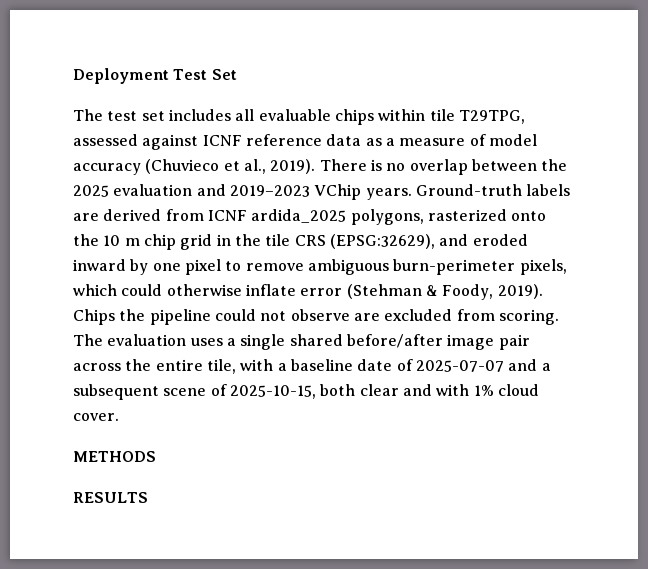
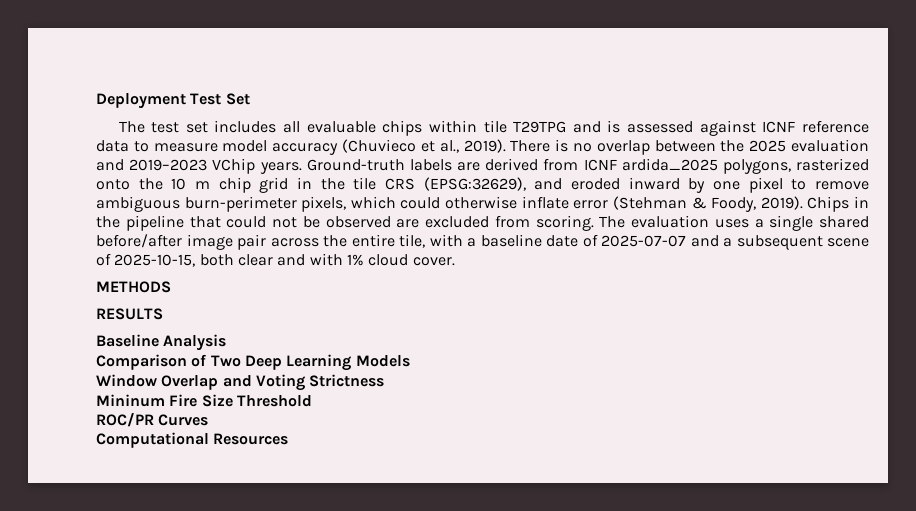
[458,110,525,124] T29TPG, -> [513,120,621,133] T29TPG and is
[365,134,486,146] as a measure of -> [133,141,218,152] to measure
(115, 317) none -> [854,196,870,208] in
(211, 317) none -> [189,216,221,228] that
[290,309,350,321] observe -> [302,216,391,228] be observed
(148, 497) none -> [96,334,227,351] [96,354,410,371] [96,374,385,391] [96,394,312,407] [96,413,209,427] [96,432,289,448] // Baseline Analysis // Comparison of Two Deep Learning Models // Window Overlap and Voting Strictness // Mininum Fire Size Threshold // ROC/PR Curves // Computational Resources

